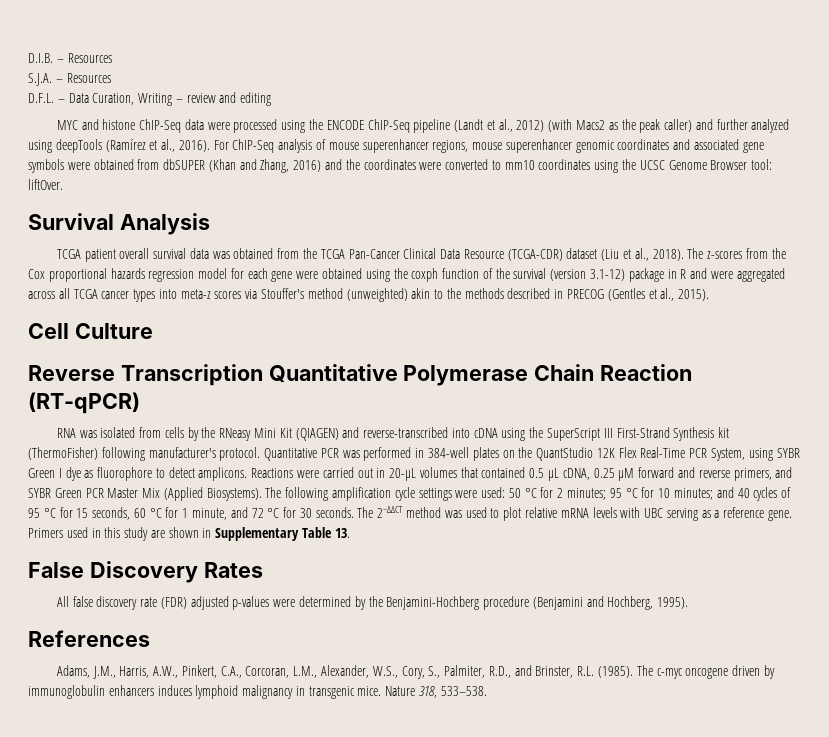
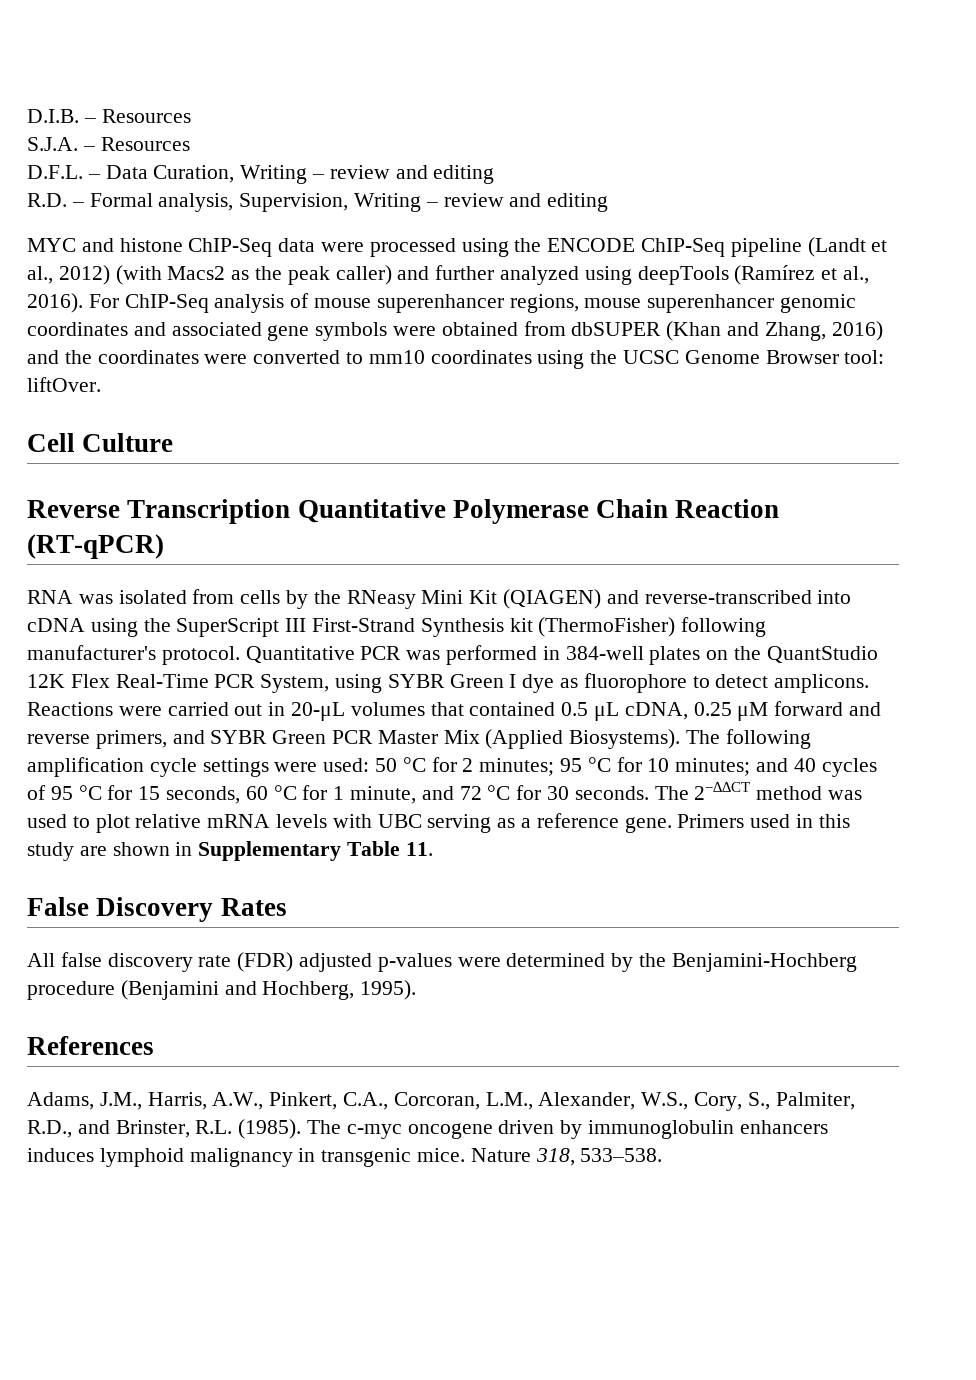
(272, 99) none -> [27,193,609,212] // R.D. – Formal analysis, Supervision, Writing – review and editing
[28,213,210,235] [56,248,786,262] [28,268,785,282] [28,288,710,302] // Survival Analysis // TCGA patient overall survival data was obtained from the TCGA Pan-Cancer Clinical Data Resource (TCGA-CDR) dataset (Liu et al., 2018). The z-scores from the Cox proportional hazards regression model for each gene were obtained using the coxph function of the survival (version 3.1-12) package in R and were aggregated across all TCGA cancer types into meta-z scores via Stouffer's method (unweighted) akin to the methods described in PRECOG (Gentles et al., 2015). -> (101, 384) none
[334,528,350,538] 13. -> [405,842,433,856] 11.

